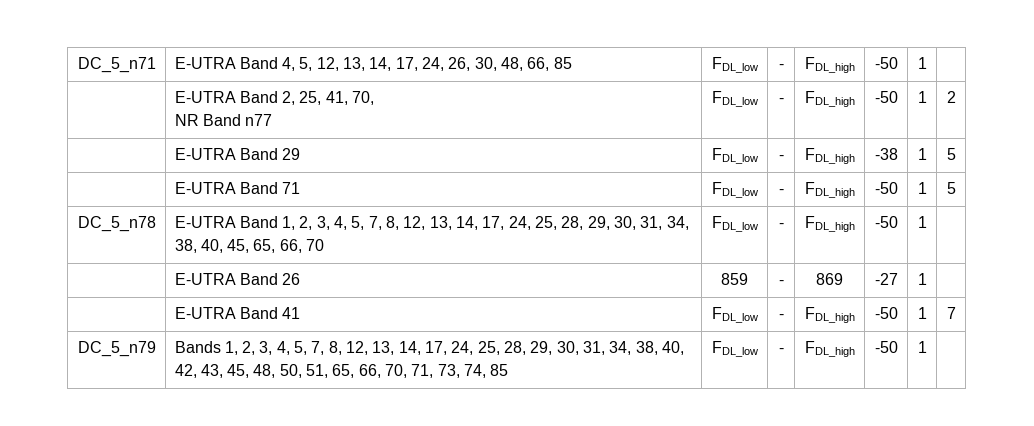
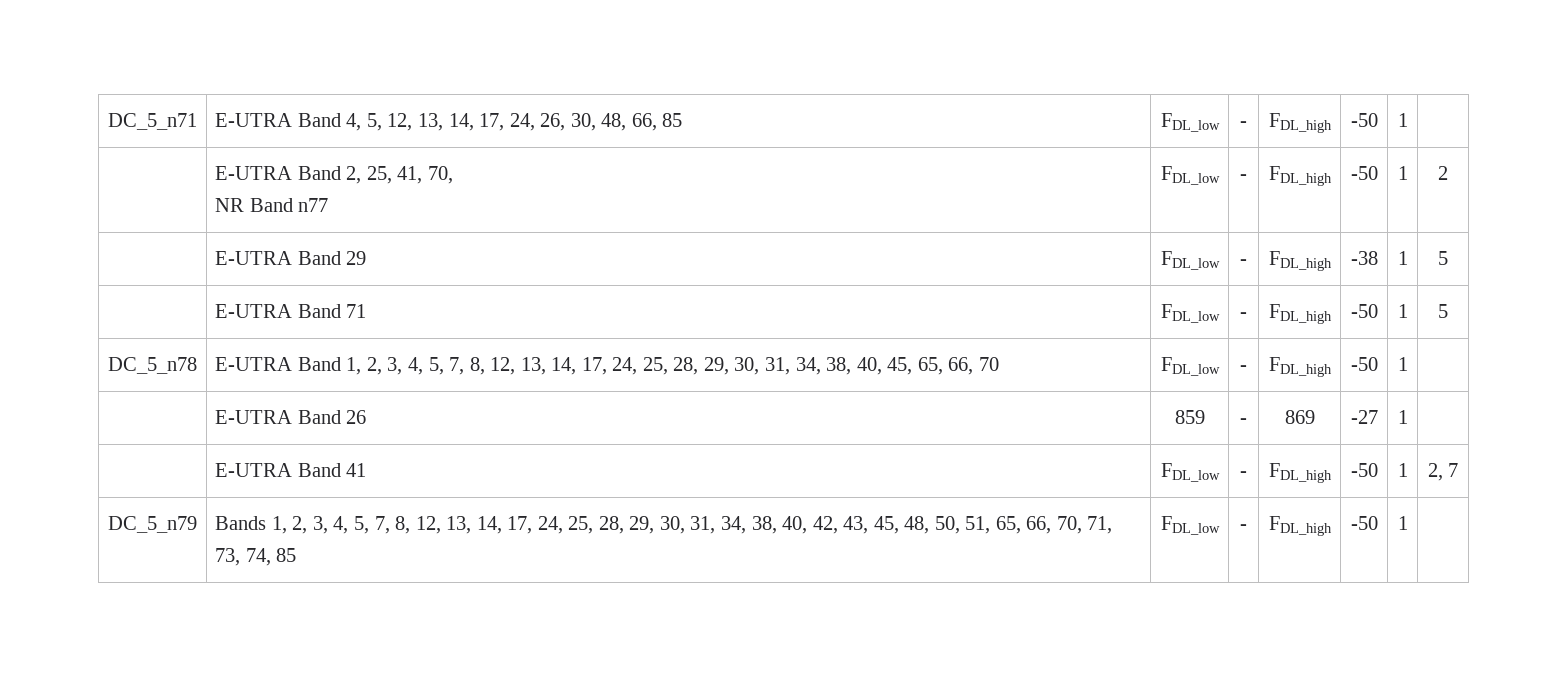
(927, 313) none -> [1427,463,1443,481] 2,

